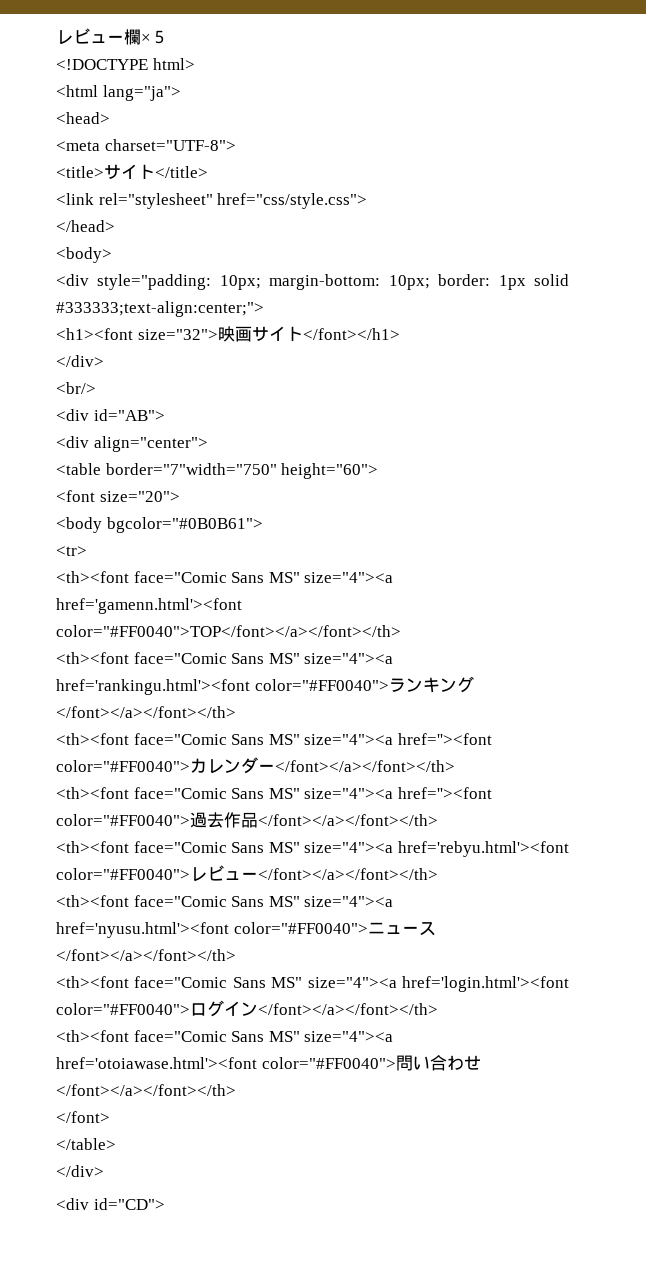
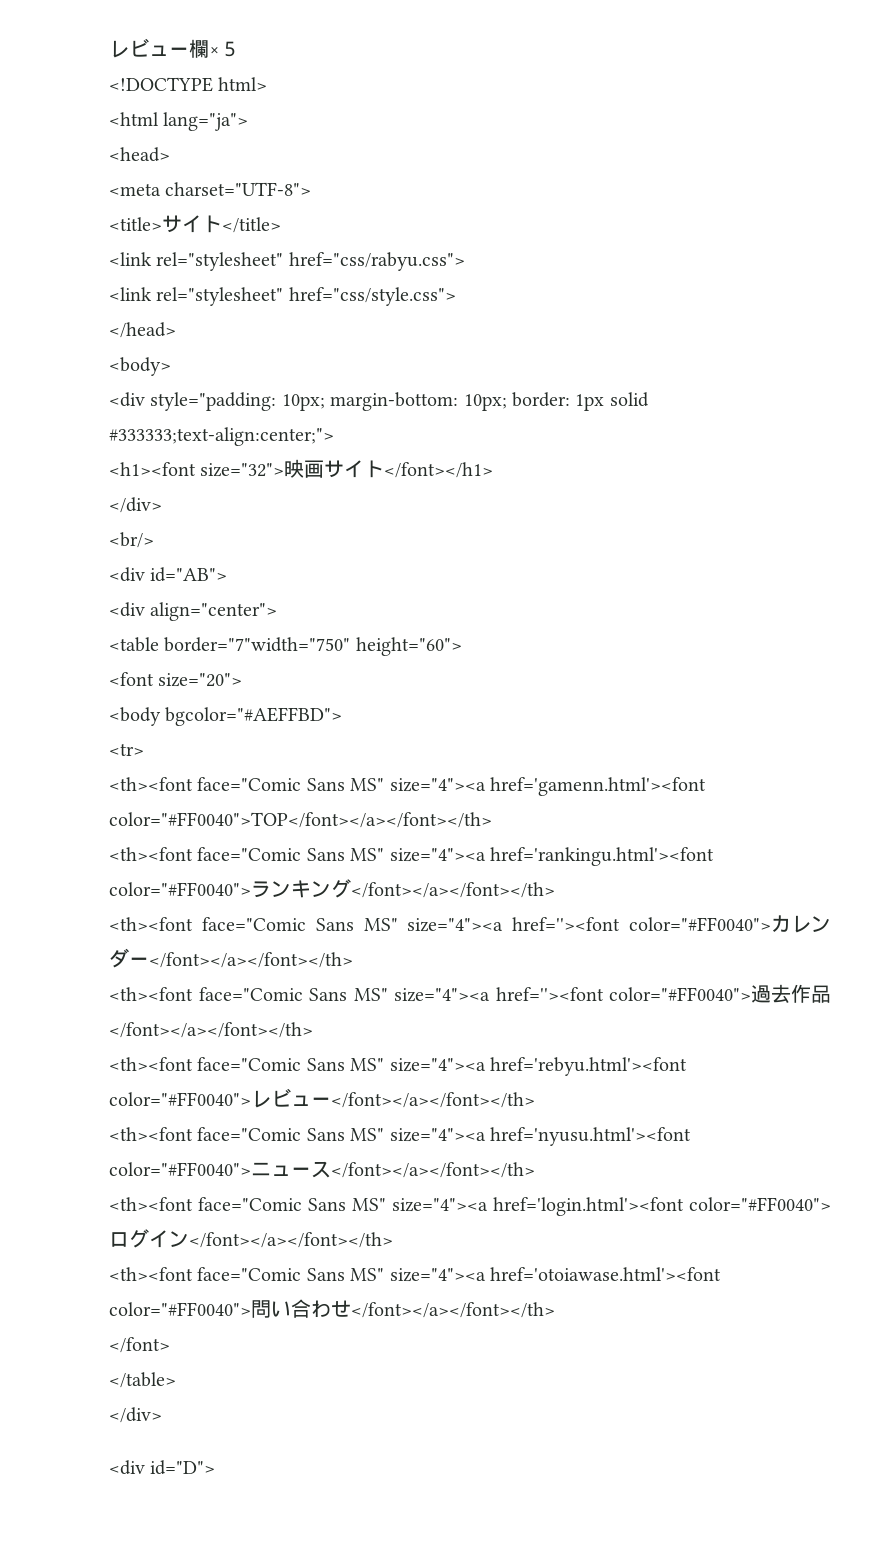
(208, 172) none -> [109,252,465,271] // <link rel="stylesheet" href="css/rabyu.css">
[106,517,263,533] bgcolor="#0B0B61"> -> [165,707,343,726] bgcolor="#AEFFBD">
[93,1198,165,1210] id="CD"> -> [150,1460,216,1475] id="D">

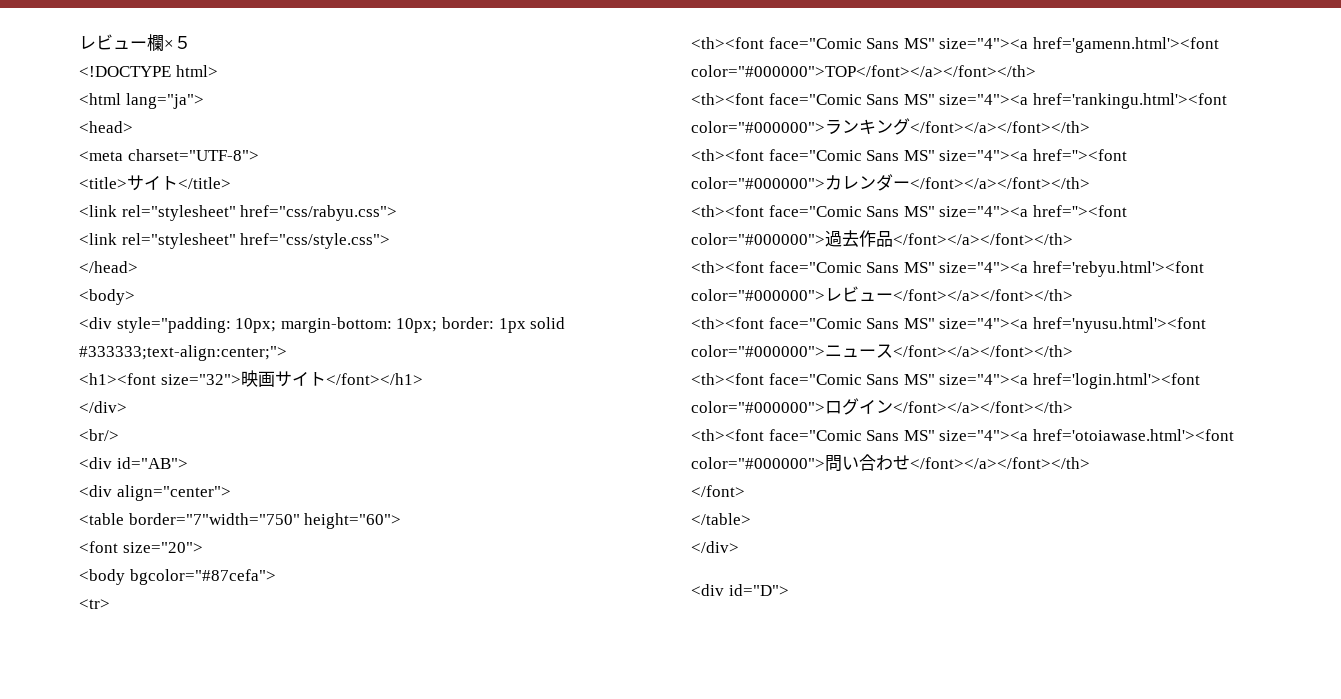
[165,707,343,726] bgcolor="#AEFFBD"> -> [129,569,276,585] bgcolor="#87cefa">
[109,812,492,828] color="#FF0040">TOP</font></a></font></th> -> [691,65,1036,77] color="#000000">TOP</font></a></font></th>
[109,882,251,896] color="#FF0040"> -> [691,121,825,133] color="#000000">
[629,917,771,931] color="#FF0040"> -> [691,177,825,189] color="#000000">
[609,987,751,1001] color="#FF0040"> -> [691,233,825,245] color="#000000">
[109,1092,251,1106] color="#FF0040"> -> [691,289,825,301] color="#000000">
[109,1162,251,1176] color="#FF0040"> -> [691,345,825,357] color="#000000">
[689,1197,831,1211] color="#FF0040"> -> [691,401,825,413] color="#000000">
[109,1302,251,1316] color="#FF0040"> -> [691,457,825,469] color="#000000">

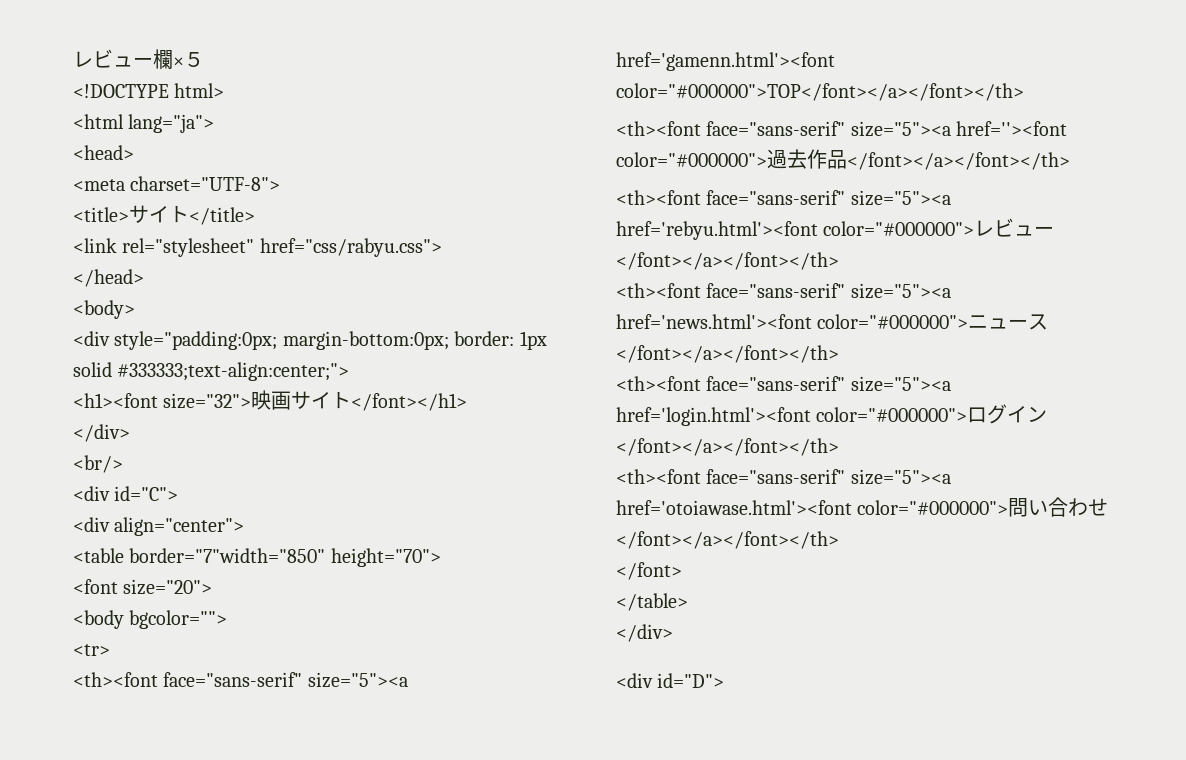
[79,233,391,249] // <link rel="stylesheet" href="css/style.css"> -> (442, 247) none
[116,317,438,333] style="padding: 10px; margin-bottom: 10px; -> [114,331,449,350] style="padding:0px; margin-bottom:0px;
[116,457,188,469] id="AB"> -> [114,486,179,501] id="C">
[128,513,402,529] border="7"width="750" height="60"> -> [129,548,441,567] border="7"width="850" height="70">
[129,569,276,585] bgcolor="#87cefa"> -> [129,610,228,629] bgcolor="">
[768,37,1029,49] face="Comic Sans MS" size="4"><a -> [163,672,408,688] face="sans-serif" size="5"><a
[768,93,1227,109] [691,118,1090,135] [691,149,1127,161] [691,174,1090,191] [691,205,1029,217] face="Comic Sans MS" size="4"><a href='rankingu.html'><font color="#000000">ランキング</font></a></font></th> // <th><font face="Comic Sans MS" size="4"><a href=''><font color="#000000">カレンダー</font></a></font></th> // <th><font face="Comic Sans MS" size="4"><a -> [706,121,951,137] face="sans-serif" size="5"><a
[768,261,1029,273] face="Comic Sans MS" size="4"><a -> [706,190,951,206] face="sans-serif" size="5"><a
[768,317,1206,333] face="Comic Sans MS" size="4"><a href='nyusu.html'><font -> [706,283,951,299] [616,314,812,329] face="sans-serif" size="5"><a href='news.html'><font
[768,373,1029,385] face="Comic Sans MS" size="4"><a -> [706,376,951,392] face="sans-serif" size="5"><a
[768,429,1029,441] face="Comic Sans MS" size="4"><a -> [706,469,951,485] face="sans-serif" size="5"><a

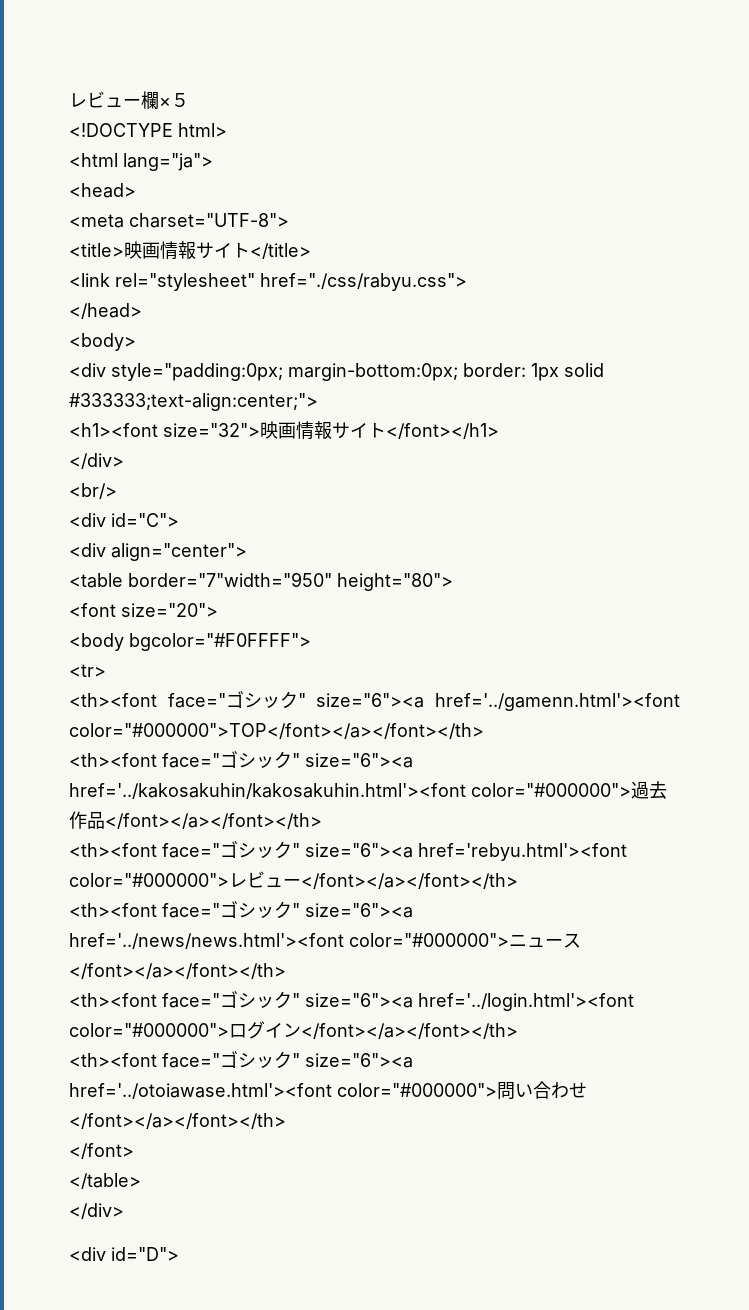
(129, 214) none -> [124,241,196,260] 映画情報
[259,238,442,257] href="css/rabyu.css"> -> [260,273,467,291] href="./css/rabyu.css">
(292, 400) none -> [296,421,332,440] 情報
[129,548,441,567] border="7"width="850" height="70"> -> [128,572,453,591] border="7"width="950" height="80">
[129,610,228,629] bgcolor=""> -> [129,633,311,651] bgcolor="#F0FFFF">
[163,672,408,688] [616,52,835,71] [616,83,1024,101] [616,121,1068,137] face="sans-serif" size="5"><a href='gamenn.html'><font color="#000000">TOP</font></a></font></th> // <th><font face="sans-serif" size="5"><a href=''><font -> [167,691,680,711] [69,723,484,739] [69,751,413,769] [69,783,466,799] face="ゴシック" size="6"><a href='../gamenn.html'><font color="#000000">TOP</font></a></font></th> // <th><font face="ゴシック" size="6"><a href='../kakosakuhin/kakosakuhin.html'><font
[706,190,951,206] face="sans-serif" size="5"><a -> [162,841,413,859] face="ゴシック" size="6"><a
[706,283,951,299] [616,314,812,329] face="sans-serif" size="5"><a href='news.html'><font -> [162,901,413,919] [69,933,344,949] face="ゴシック" size="6"><a href='../news/news.html'><font
[706,376,951,392] [616,407,811,426] face="sans-serif" size="5"><a href='login.html'><font -> [162,991,634,1011] face="ゴシック" size="6"><a href='../login.html'><font
[706,469,951,485] [616,500,852,515] face="sans-serif" size="5"><a href='otoiawase.html'><font -> [162,1051,413,1069] [69,1083,332,1099] face="ゴシック" size="6"><a href='../otoiawase.html'><font

